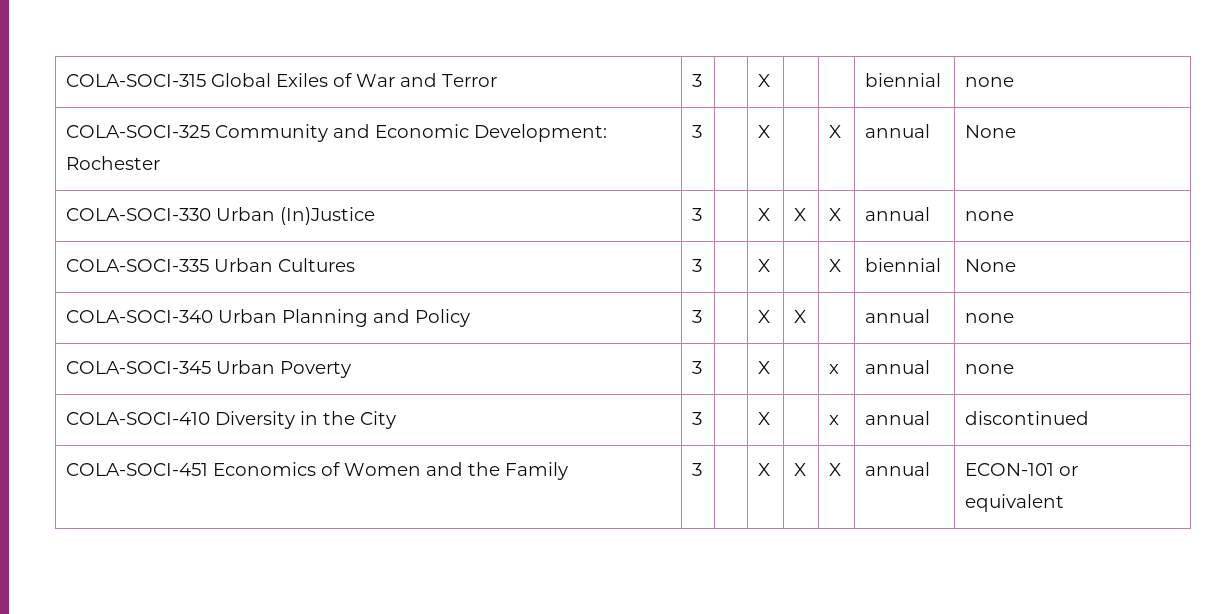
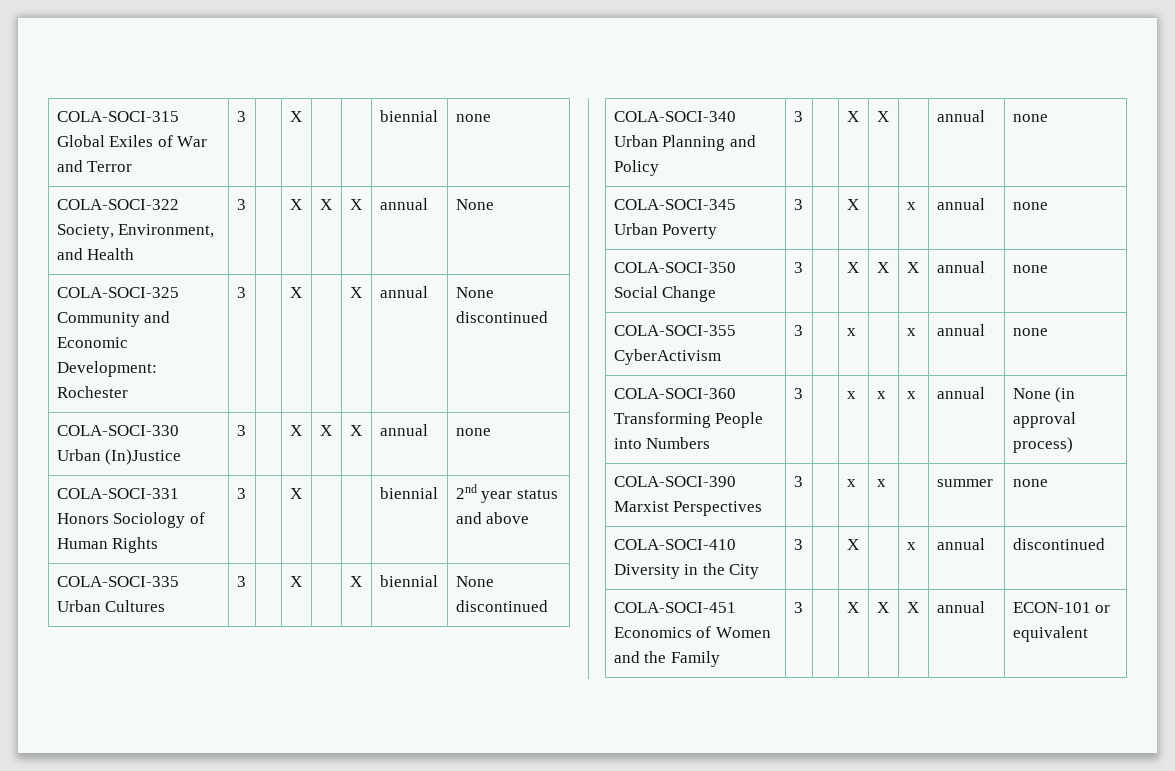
(1015, 82) none -> [56,199,179,210] [56,224,215,239] [56,248,135,260] [236,199,246,210] [289,199,302,210] [319,199,332,210] [349,199,362,210] [379,198,428,210] [455,199,494,210] // COLA-SOCI-322 Society, Environment, and Health | 3 | | X | X | X | annual | None
(1017, 131) none -> [455,311,548,323] discontinued
(1015, 216) none -> [56,488,179,499] [56,512,205,528] [56,537,159,553] [236,488,246,499] [289,488,302,499] [379,487,438,499] [455,484,558,503] [455,512,530,524] // COLA-SOCI-331 Honors Sociology of Human Rights | 3 | | X | | | biennial | 2nd year status and above
(1017, 265) none -> [455,600,548,612] discontinued
(1015, 369) none -> [613,262,736,273] [613,286,717,302] [793,262,803,273] [846,262,859,273] [876,262,889,273] [906,262,919,273] [936,261,985,273] [1012,265,1048,273] [613,325,736,336] [613,349,721,365] [793,325,803,336] [846,328,856,336] [906,328,916,336] [936,324,985,336] [1012,328,1048,336] [613,388,736,399] [613,412,764,428] [613,437,711,449] [793,388,803,399] [846,391,856,399] [876,391,886,399] [906,391,916,399] [936,387,985,399] [1012,387,1076,403] [1012,412,1076,428] [1012,437,1073,453] [613,476,736,487] [613,501,763,516] [793,476,803,487] [846,479,856,487] [876,479,886,487] [936,479,993,487] [1012,479,1048,487] // COLA-SOCI-350 Social Change | 3 | | X | X | X | annual | none // COLA-SOCI-355 CyberActivism | 3 | | x | | x | annual | none // COLA-SOCI-360 Transforming People into Numbers | 3 | | x | x | x | annual | None (in approval process) // COLA-SOCI-390 Marxist Perspectives | 3 | | x | x | | summer | none

